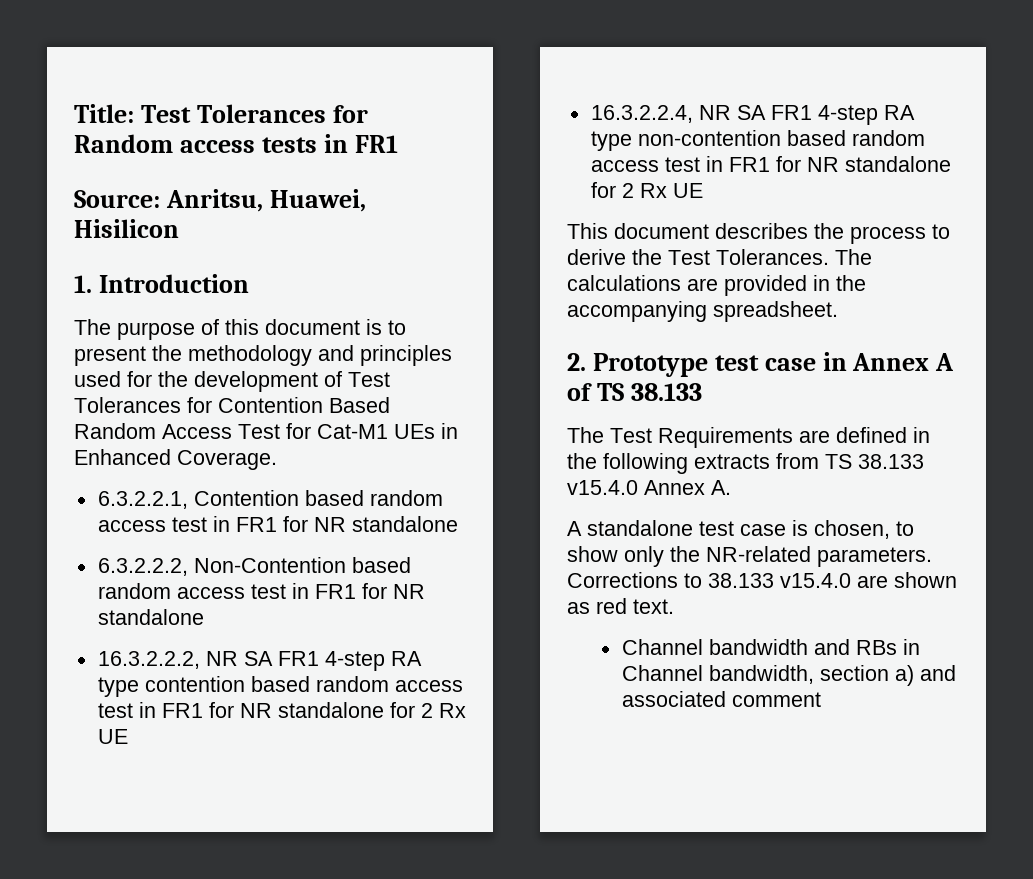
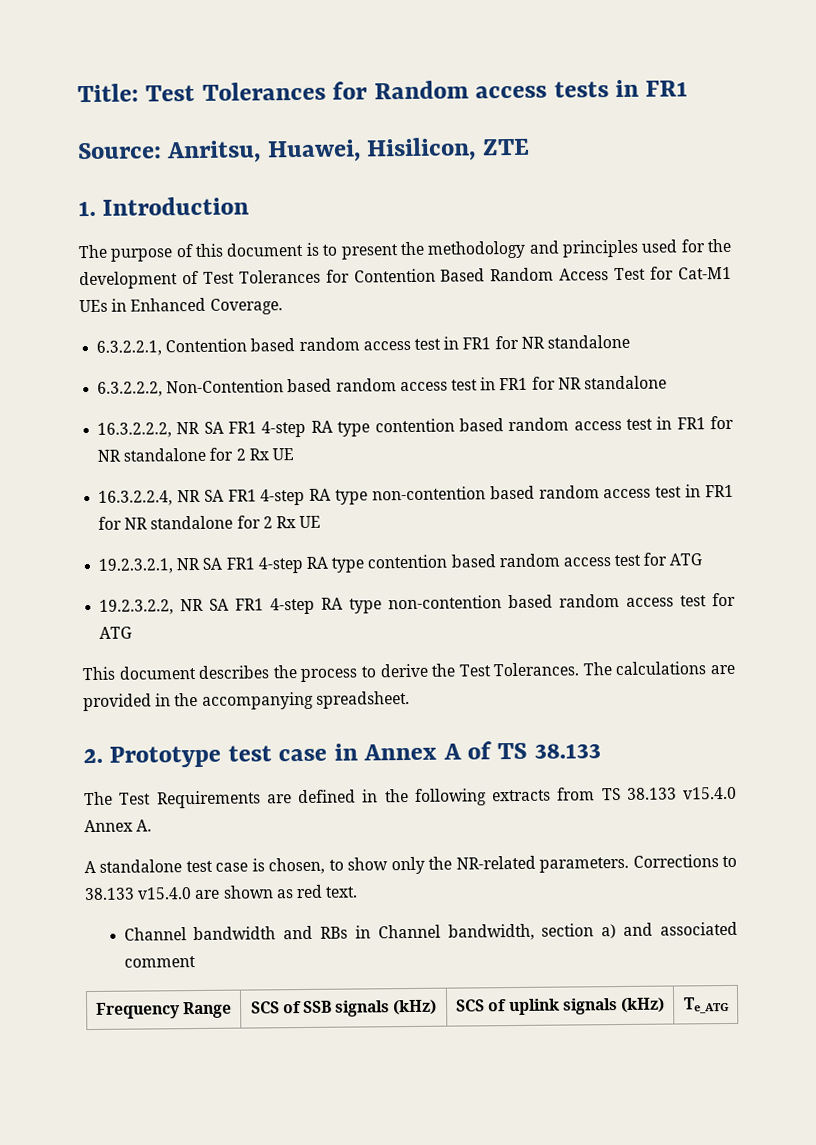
[74,219,179,238] Hisilicon -> [366,137,530,162] Hisilicon, ZTE
(703, 190) none -> [98,552,703,574] [99,592,736,615] [99,626,133,639] // 19.2.3.2.1, NR SA FR1 4-step RA type contention based random access test for ATG // 19.2.3.2.2, NR SA FR1 4-step RA type non-contention based random access test for ATG
(821, 699) none -> [95,1001,233,1019] [250,999,438,1017] [456,997,665,1016] [683,996,730,1014] // Frequency Range | SCS of SSB signals (kHz) | SCS of uplink signals (kHz) | Te_ATG

